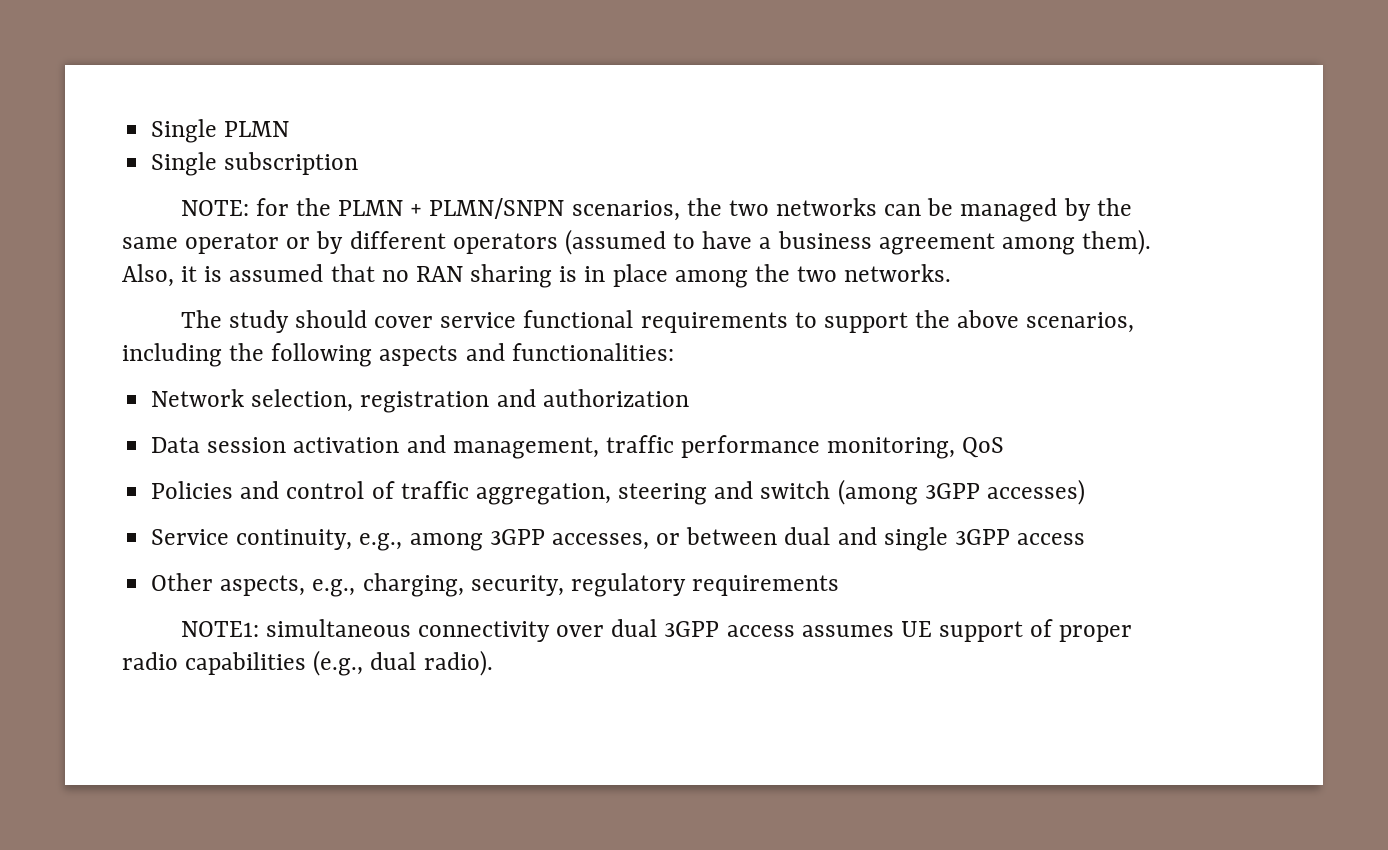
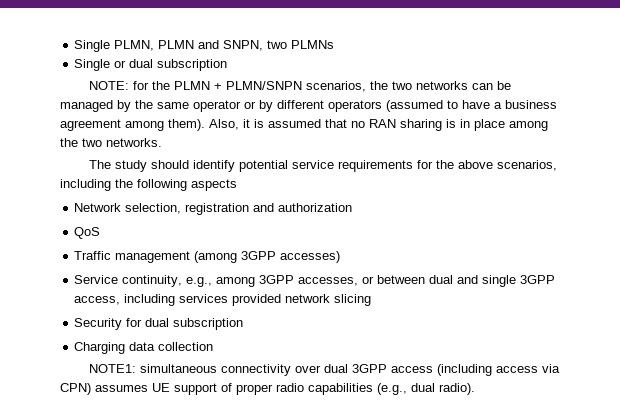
[151,119,290,143] [151,152,218,176] Single PLMN // Single -> [74,40,335,52] [74,59,154,71] Single PLMN, PLMN and SNPN, two PLMNs // Single or dual
[374,310,908,333] cover service functional requirements to support -> [193,160,434,172] identify potential service requirements for
[465,343,674,361] and functionalities: -> (237, 185) none
[151,435,1005,459] [151,481,831,505] Data session activation and management, traffic performance monitoring, QoS // Policies and control of traffic aggregation, steering and switch -> [74,227,101,239] [74,251,191,263] QoS // Traffic management
[1017,533,1086,545] [151,573,840,597] access // Other aspects, e.g., charging, security, regulatory requirements -> [74,294,372,306] [74,318,244,330] [74,342,214,354] access, including services provided network slicing // Security for dual subscription // Charging data collection
(795, 631) none -> [437,364,561,376] [60,383,91,395] (including access via CPN)

